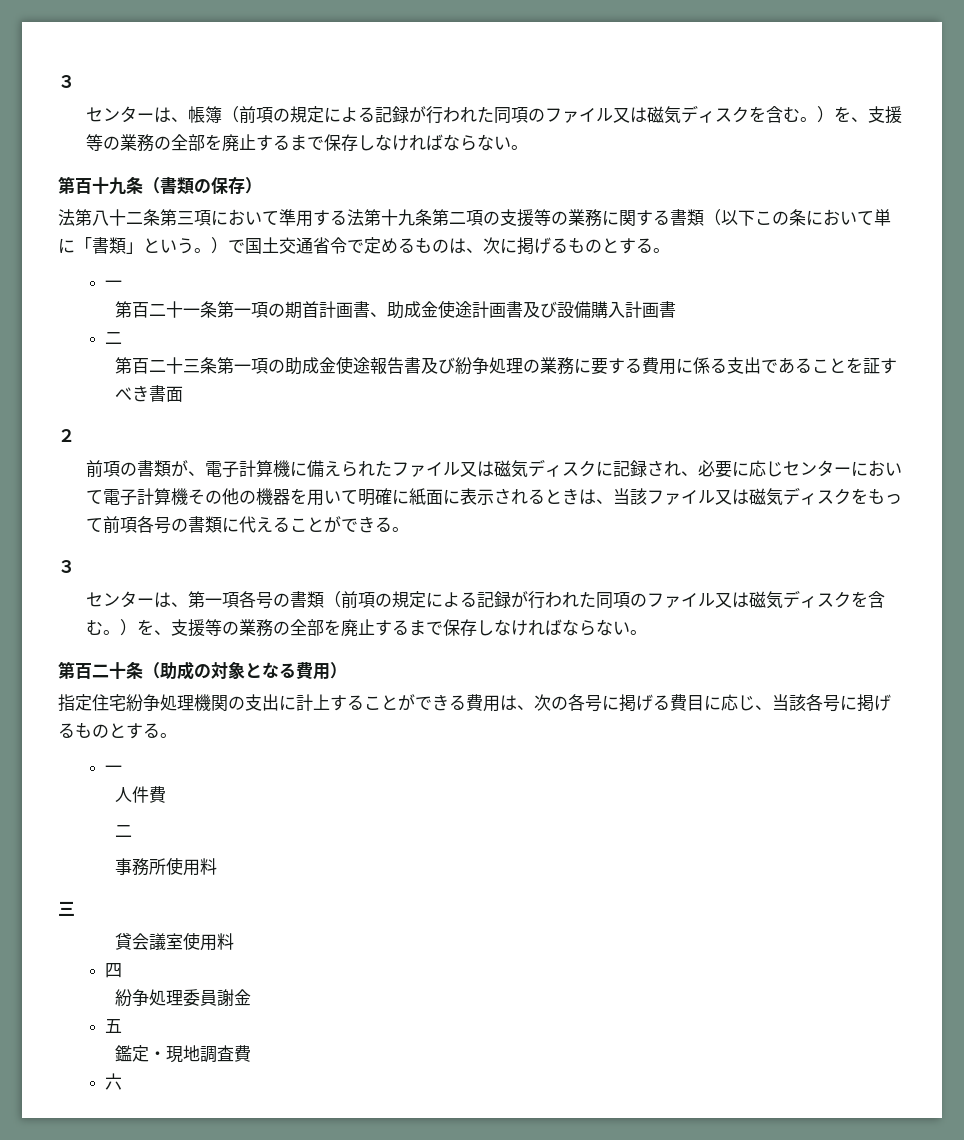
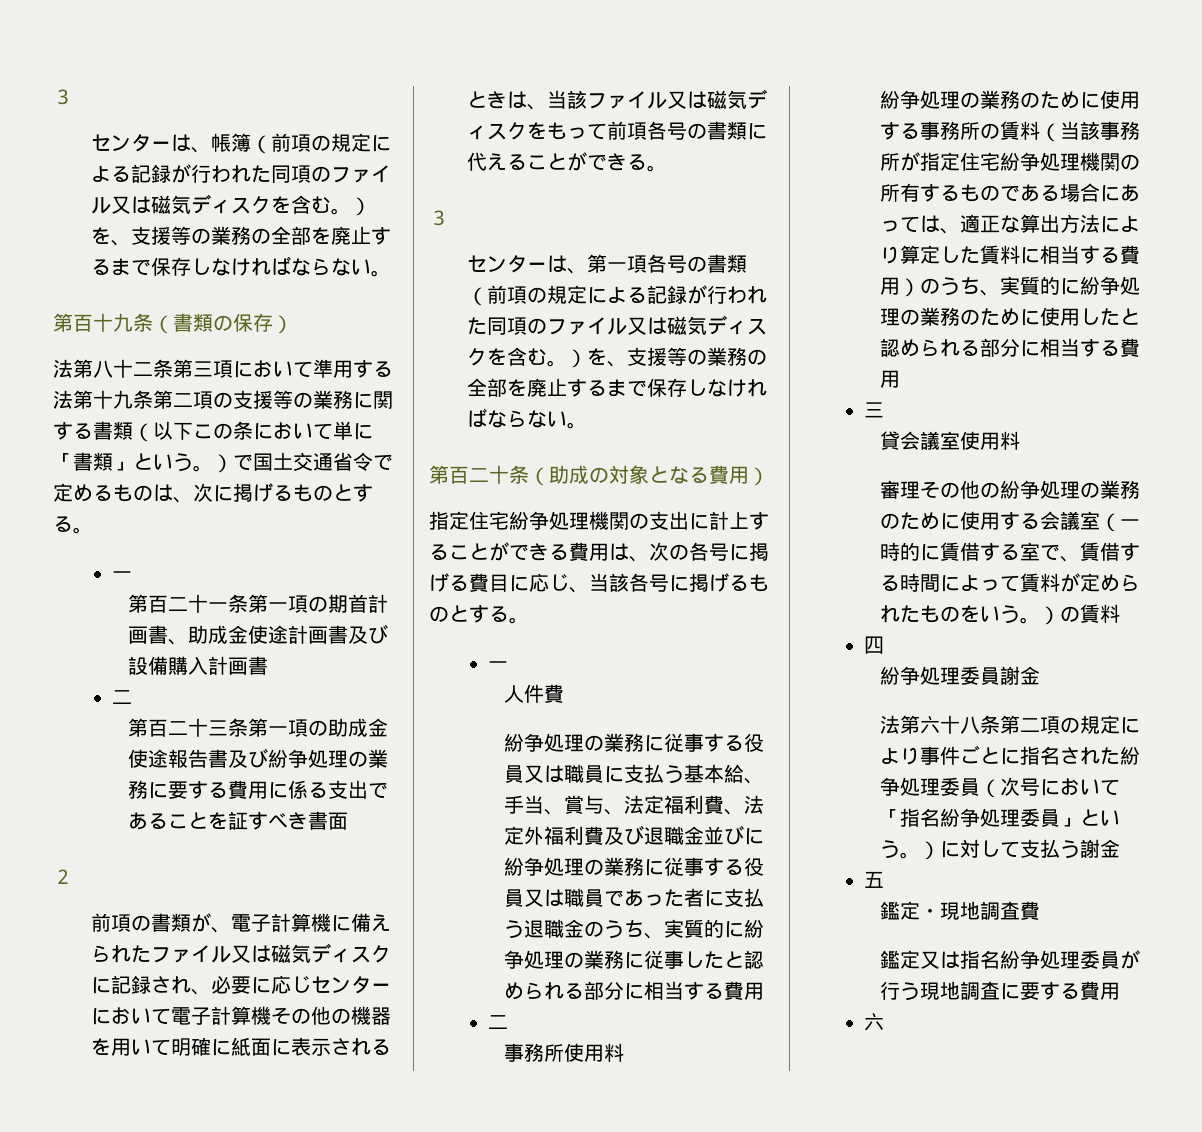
[114,825,132,837] [114,857,217,876] [58,901,75,916] [114,932,217,951] 二 // 事務所使用料 // 三 // 貸会議室使用 -> [504,733,765,752] [504,764,765,784] [504,795,765,815] [504,825,765,845] [504,857,765,876] [504,888,765,907] [504,919,765,939] [504,950,765,969] [504,981,765,1000] [487,1015,508,1029] [504,1043,625,1062] [880,90,1141,109] [880,121,1141,142] [880,152,1141,171] [880,183,1141,202] [880,214,1141,234] [880,245,1141,264] [880,276,1141,297] [880,307,1141,326] [880,338,1141,357] [880,370,901,388] [863,402,884,418] [880,431,1021,450] [880,480,1141,499] [880,511,1141,532] [880,542,1141,562] [880,573,1141,592] [880,604,1101,625] 紛争処理の業務に従事する役員又は職員に支払う基本給、手当、賞与、法定福利費、法定外福利費及び退職金並びに紛争処理の業務に従事する役員又は職員であった者に支払う退職金のうち、実質的に紛争処理の業務に従事したと認められる部分に相当する費用 // 二 // 事務所使用料 // 紛争処理の業務のために使用する事務所の賃料（当該事務所が指定住宅紛争処理機関の所有するものである場合にあっては、適正な算出方法により算定した賃料に相当する費用）のうち、実質的に紛争処理の業務のために使用したと認められる部分に相当する費用 // 三 // 貸会議室使用料 // 審理その他の紛争処理の業務のために使用する会議室（一時的に賃借する室で、賃借する時間によって賃料が定められたものをいう。）の賃
(251, 997) none -> [880,715,1141,734] [880,745,1141,765] [880,777,1121,798] [880,808,1121,827] [880,839,1121,860] // 法第六十八条第二項の規定により事件ごとに指名された紛争処理委員（次号において「指名紛争処理委員」という。）に対して支払う謝金
(251, 1053) none -> [880,950,1141,969] [880,981,1121,1001] // 鑑定又は指名紛争処理委員が行う現地調査に要する費用

